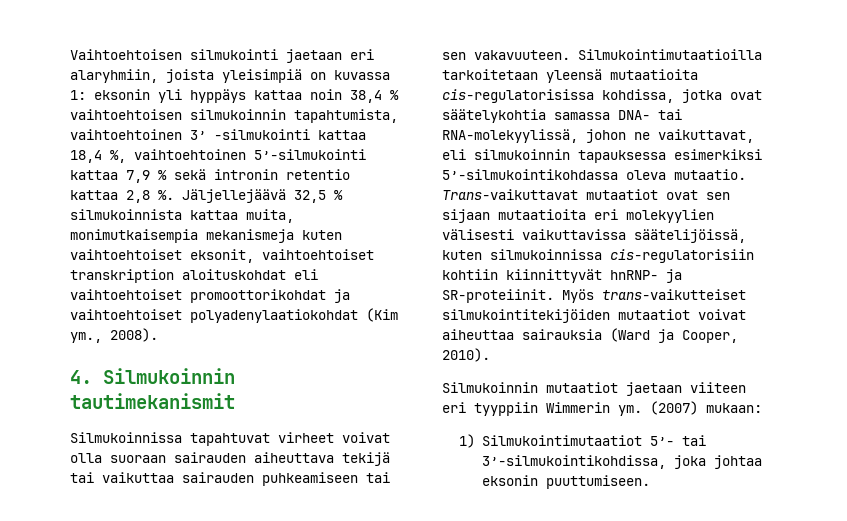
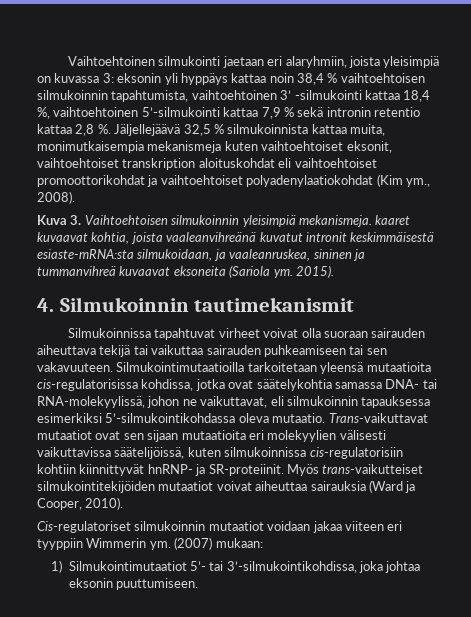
[70,49,182,60] Vaihtoehtoisen -> [68,56,156,66] Vaihtoehtoinen
[70,90,86,100] 1: -> [102,73,114,83] 3:
(158, 335) none -> [37,215,411,227] [37,232,435,244] [37,249,365,261] [37,265,334,278] // Kuva 3. Vaihtoehtoisen silmukoinnin yleisimpiä mekanismeja. kaaret kuvaavat kohtia, joista vaaleanvihreänä kuvatut intronit keskimmäisestä esiaste-mRNA:sta silmukoidaan, ja vaaleanruskea, sininen ja tummanvihreä kuvaavat eksoneita (Sariola ym. 2015).
[442,382,682,396] Silmukoinnin mutaatiot jaetaan -> [37,521,342,533] Cis-regulatoriset silmukoinnin mutaatiot voidaan jakaa

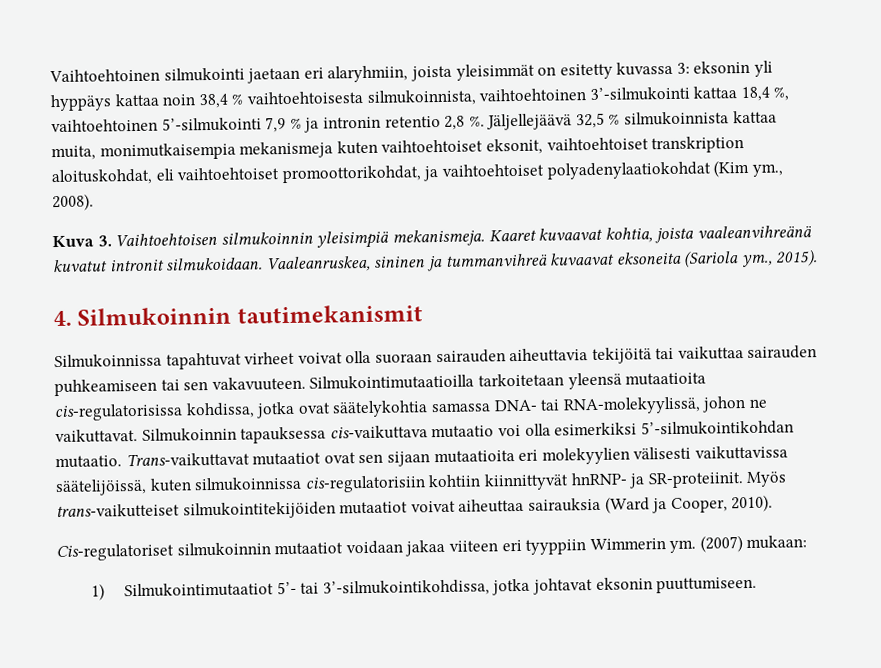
[383,56,440,68] [37,76,51,83] yleisimpiä on -> [455,63,613,81] yleisimmät on esitetty
[340,73,425,83] [37,90,362,102] vaihtoehtoisen silmukoinnin tapahtumista, vaihtoehtoinen 3’ -silmukointi -> [246,86,690,106] vaihtoehtoisesta silmukoinnista, vaihtoehtoinen 3’-silmukointi
[223,107,259,117] kattaa -> (262, 124) none
[297,107,324,117] sekä -> [304,117,320,133] ja
[37,124,72,134] kattaa -> (441, 121) none
[198,158,275,168] aloituskohdat -> [51,168,153,186] aloituskohdat,
[37,175,145,187] promoottorikohdat -> [281,165,421,184] promoottorikohdat,
[375,215,411,225] kaaret -> [488,229,537,242] Kaaret
[350,232,435,242] [37,249,311,261] keskimmäisestä esiaste-mRNA:sta silmukoidaan, ja vaaleanruskea, -> [165,255,371,273] silmukoidaan. Vaaleanruskea,
[273,269,293,278] ym. -> [740,254,773,268] ym.,
[37,345,131,357] aiheuttava tekijä -> [509,347,652,365] aiheuttavia tekijöitä
[200,396,431,408] [37,413,269,423] vaikuttavat, eli silmukoinnin tapauksessa esimerkiksi 5’-silmukointikohdassa oleva -> [55,420,794,444] vaikuttavat. Silmukoinnin tapauksessa cis-vaikuttava mutaatio voi olla esimerkiksi 5’-silmukointikohdan
[359,561,421,573] joka johtaa -> [492,578,594,596] jotka johtavat

